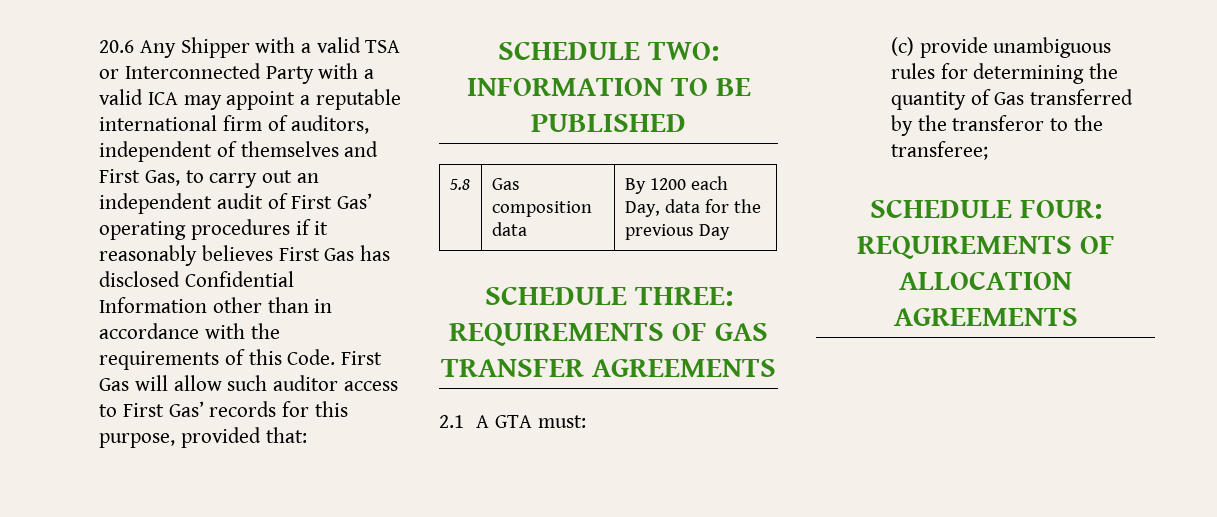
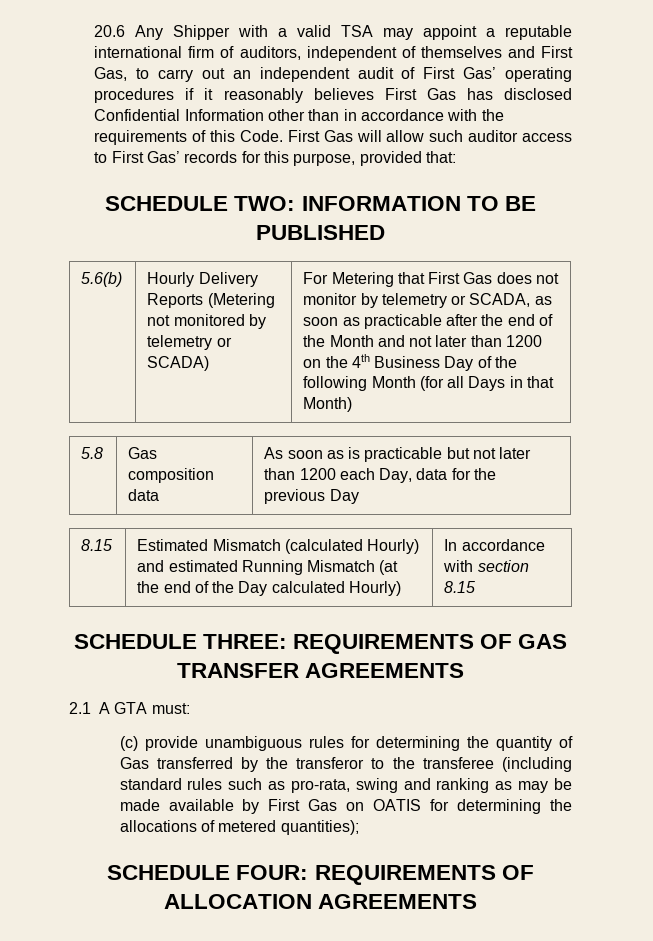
[99,63,375,84] [99,89,179,105] or Interconnected Party with a valid ICA -> (374, 31) none
[448,179,470,190] [491,178,520,190] [491,201,592,217] [491,222,527,236] [624,178,646,194] 5.8 | Gas composition data | By -> [81,272,123,287] [147,272,258,287] [147,293,275,308] [147,314,266,329] [147,335,232,350] [147,356,210,371] [303,272,560,287] [303,293,552,308] [303,314,554,329] [303,335,543,347] [303,354,518,371] [303,376,555,391] [303,397,353,412] [81,447,104,459] [128,447,158,459] [128,468,215,483] [128,489,160,501] [264,447,532,462] [264,468,296,480] 5.6(b) | Hourly Delivery Reports (Metering not monitored by telemetry or SCADA) | For Metering that First Gas does not monitor by telemetry or SCADA, as soon as practicable after the end of the Month and not later than 1200 on the 4th Business Day of the following Month (for all Days in that Month) // 5.8 | Gas composition data | As soon as is practicable but not later than
(730, 232) none -> [81,539,113,551] [137,539,420,554] [137,560,399,575] [137,581,402,596] [444,539,545,551] [443,560,529,572] [444,581,476,593] // 8.15 | Estimated Mismatch (calculated Hourly) and estimated Running Mismatch (at the end of the Day calculated Hourly) | In accordance with section 8.15
[890,141,988,160] transferee; -> [422,757,573,772] [119,778,572,793] [119,799,572,814] [119,820,359,835] transferee (including standard rules such as pro-rata, swing and ranking as may be made available by First Gas on OATIS for determining the allocations of metered quantities);

